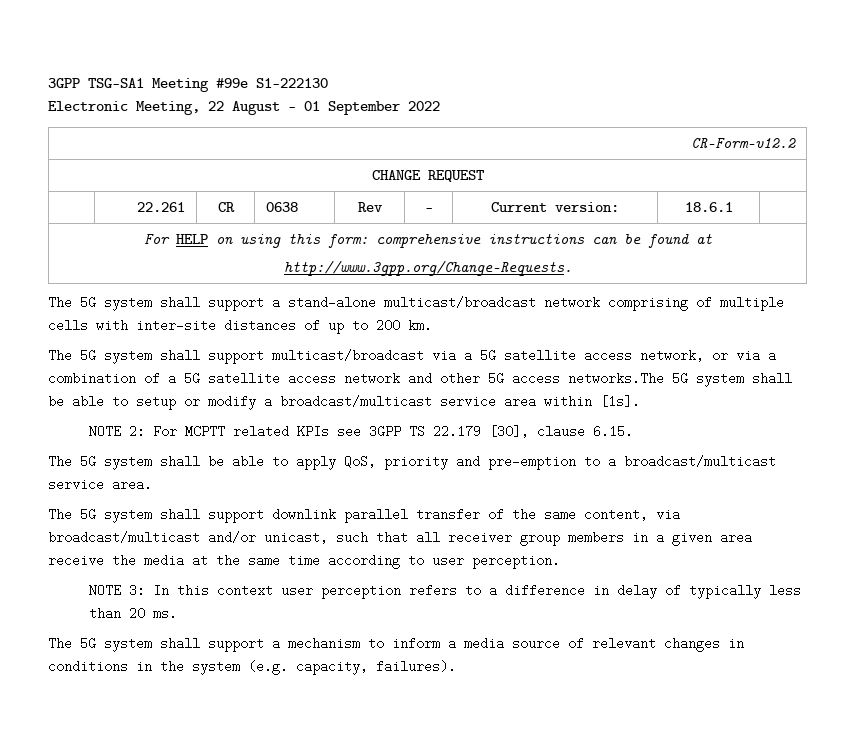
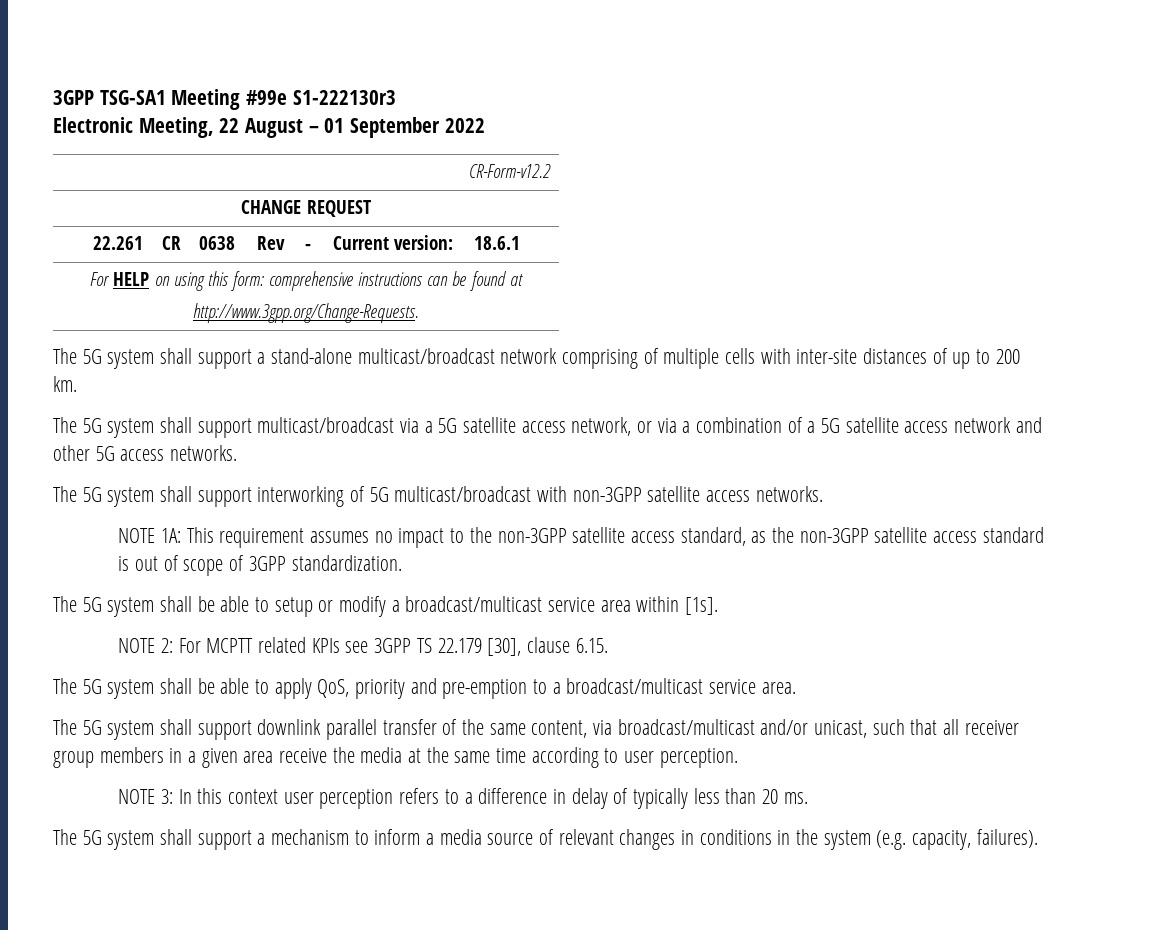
[256,78,328,88] S1-222130 -> [292,90,396,105] S1-222130r3
[568,372,664,385] networks.The -> [170,445,238,461] [53,486,823,507] [118,527,1044,548] [118,555,402,576] [53,596,77,612] networks. // The 5G system shall support interworking of 5G multicast/broadcast with non-3GPP satellite access networks. // NOTE 1A: This requirement assumes no impact to the non-3GPP satellite access standard, as the non-3GPP satellite access standard is out of scope of 3GPP standardization. // The

